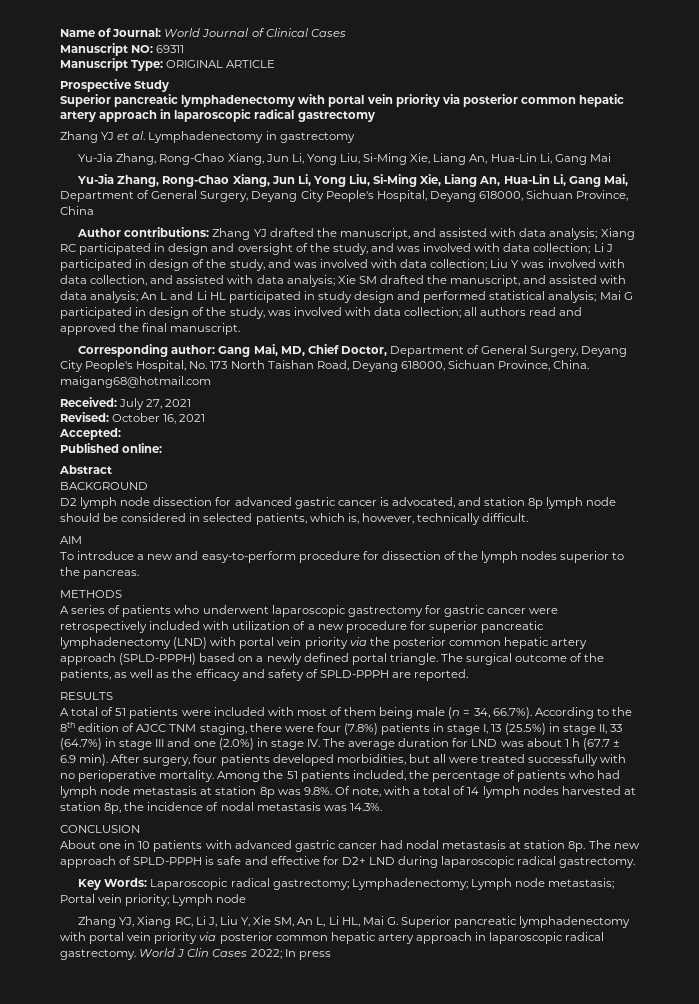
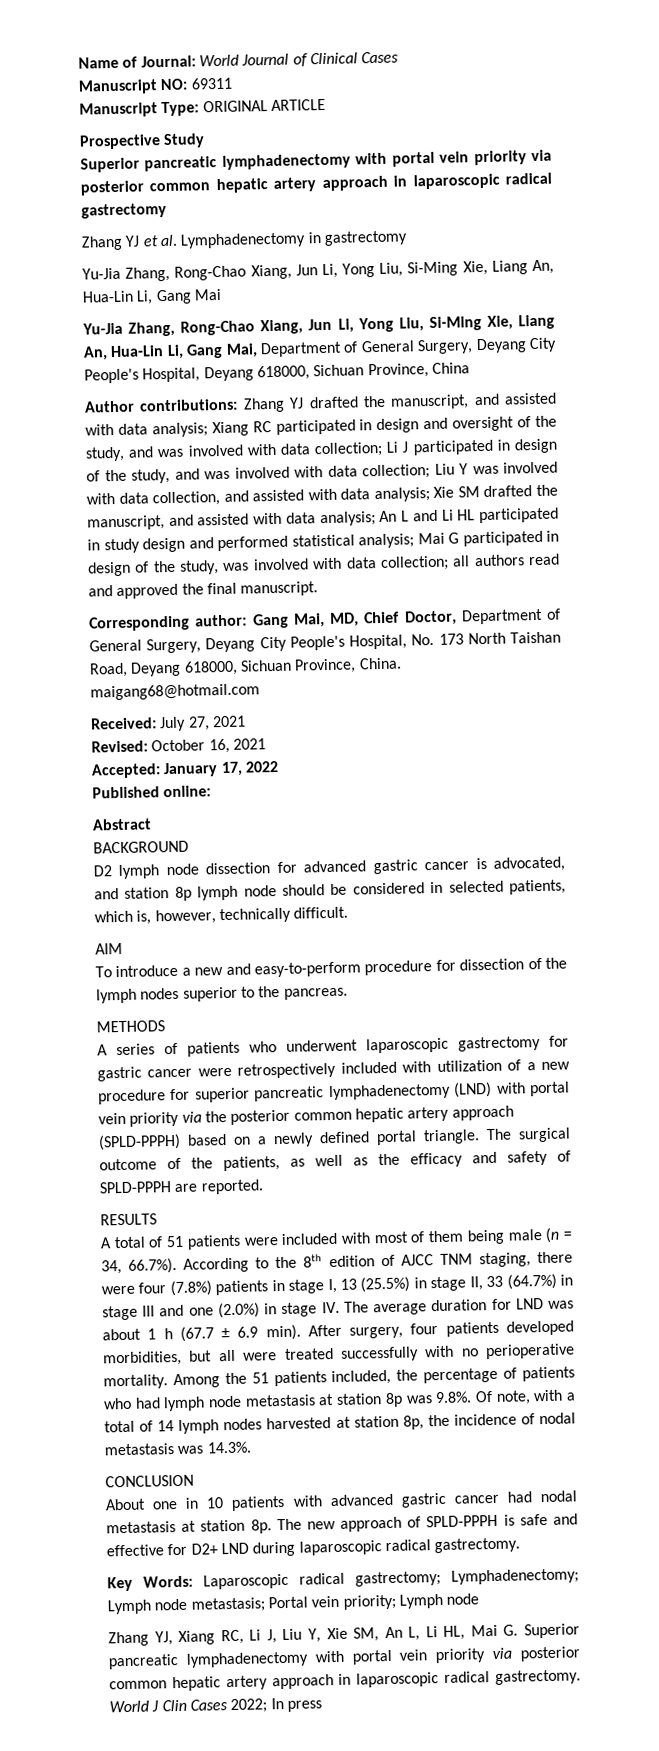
(121, 434) none -> [163,760,279,778] January 17, 2022

